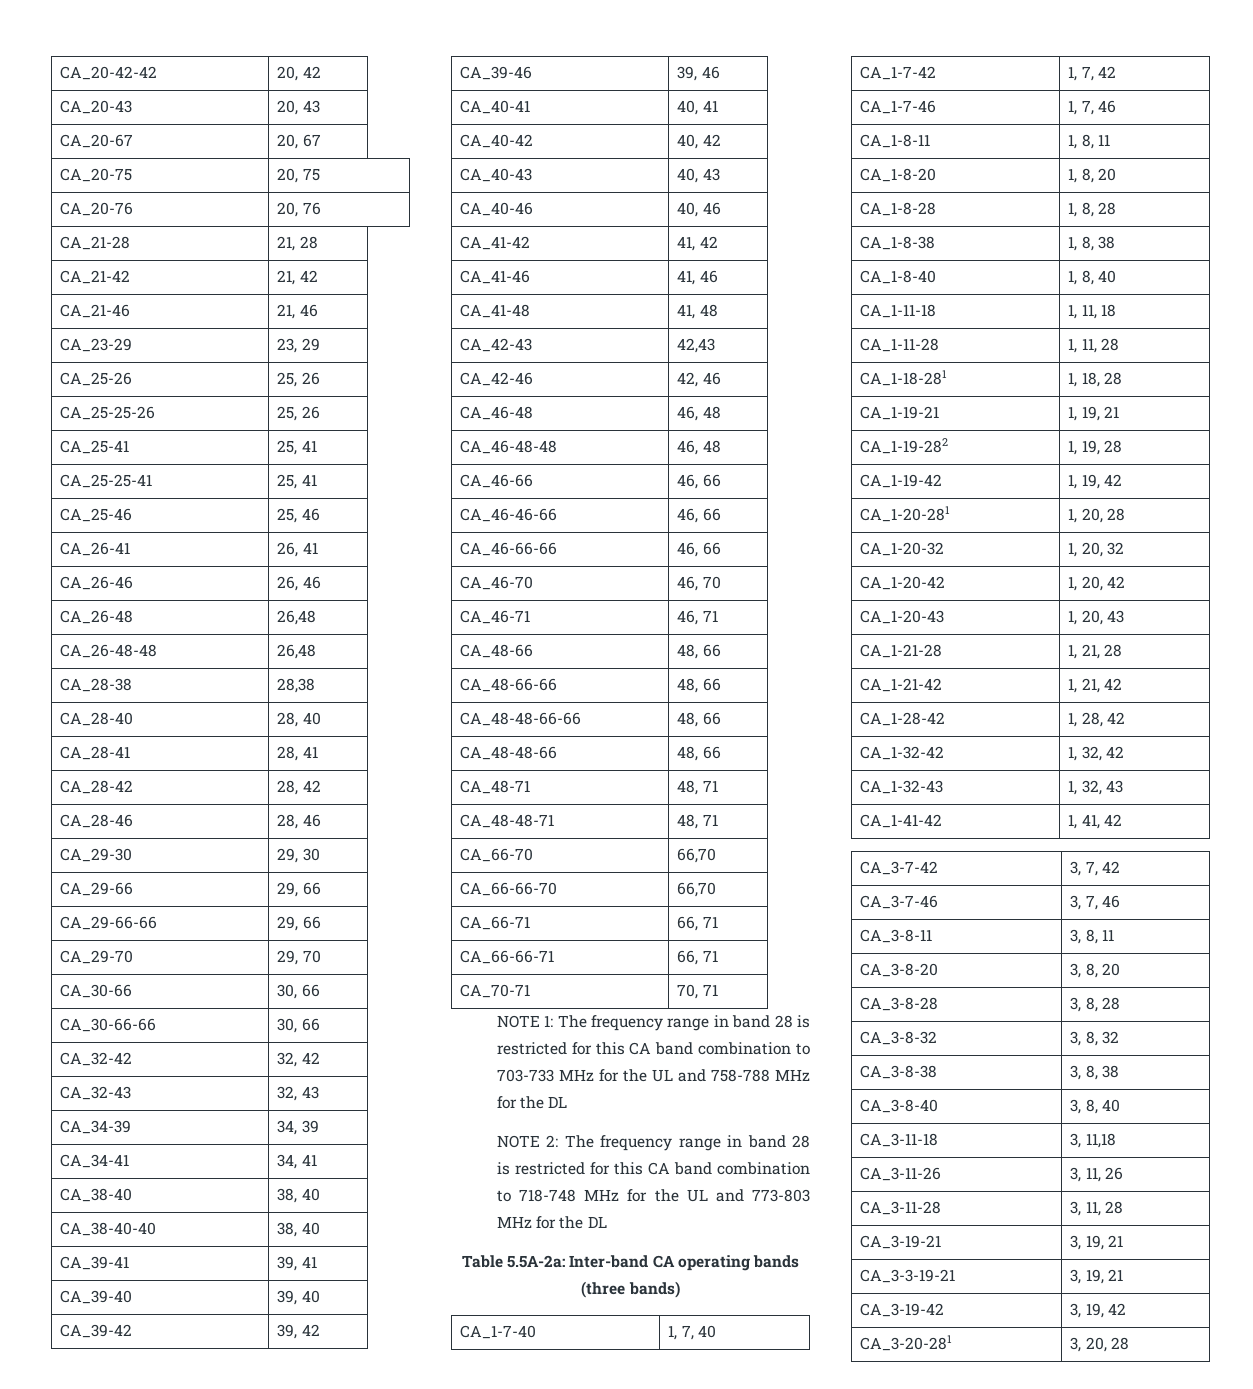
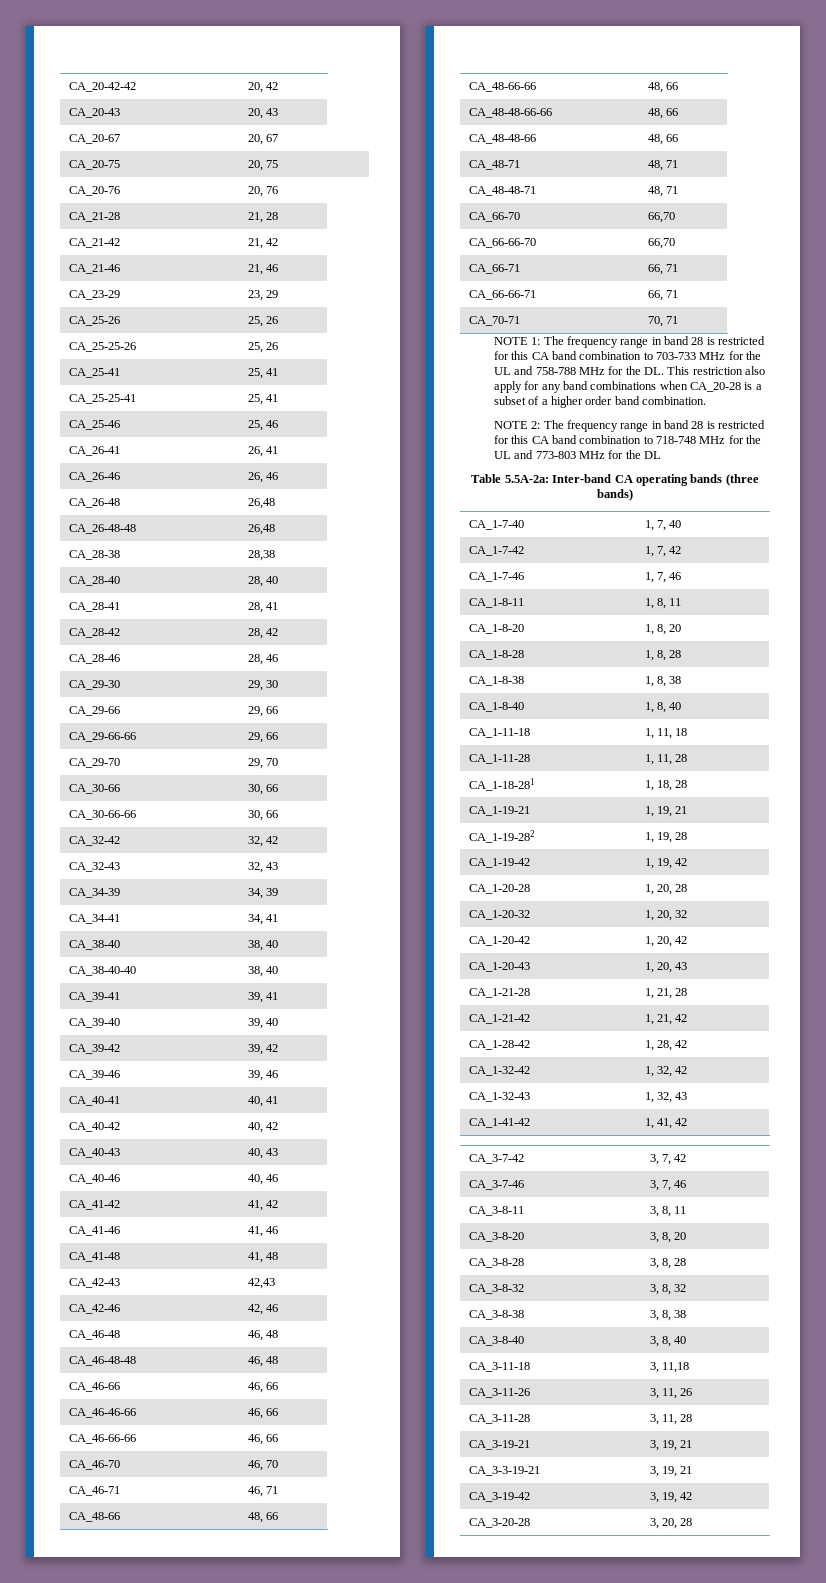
[548,1096,568,1108] DL -> [644,366,766,375] [493,381,762,393] [493,396,707,408] DL. This restriction also apply for any band combinations when CA_20-28 is a subset of a higher order band combination.
[860,506,951,522] CA_1-20-281 -> [468,884,530,894] CA_1-20-28
[860,1335,953,1351] CA_3-20-281 -> [468,1518,530,1528] CA_3-20-28

